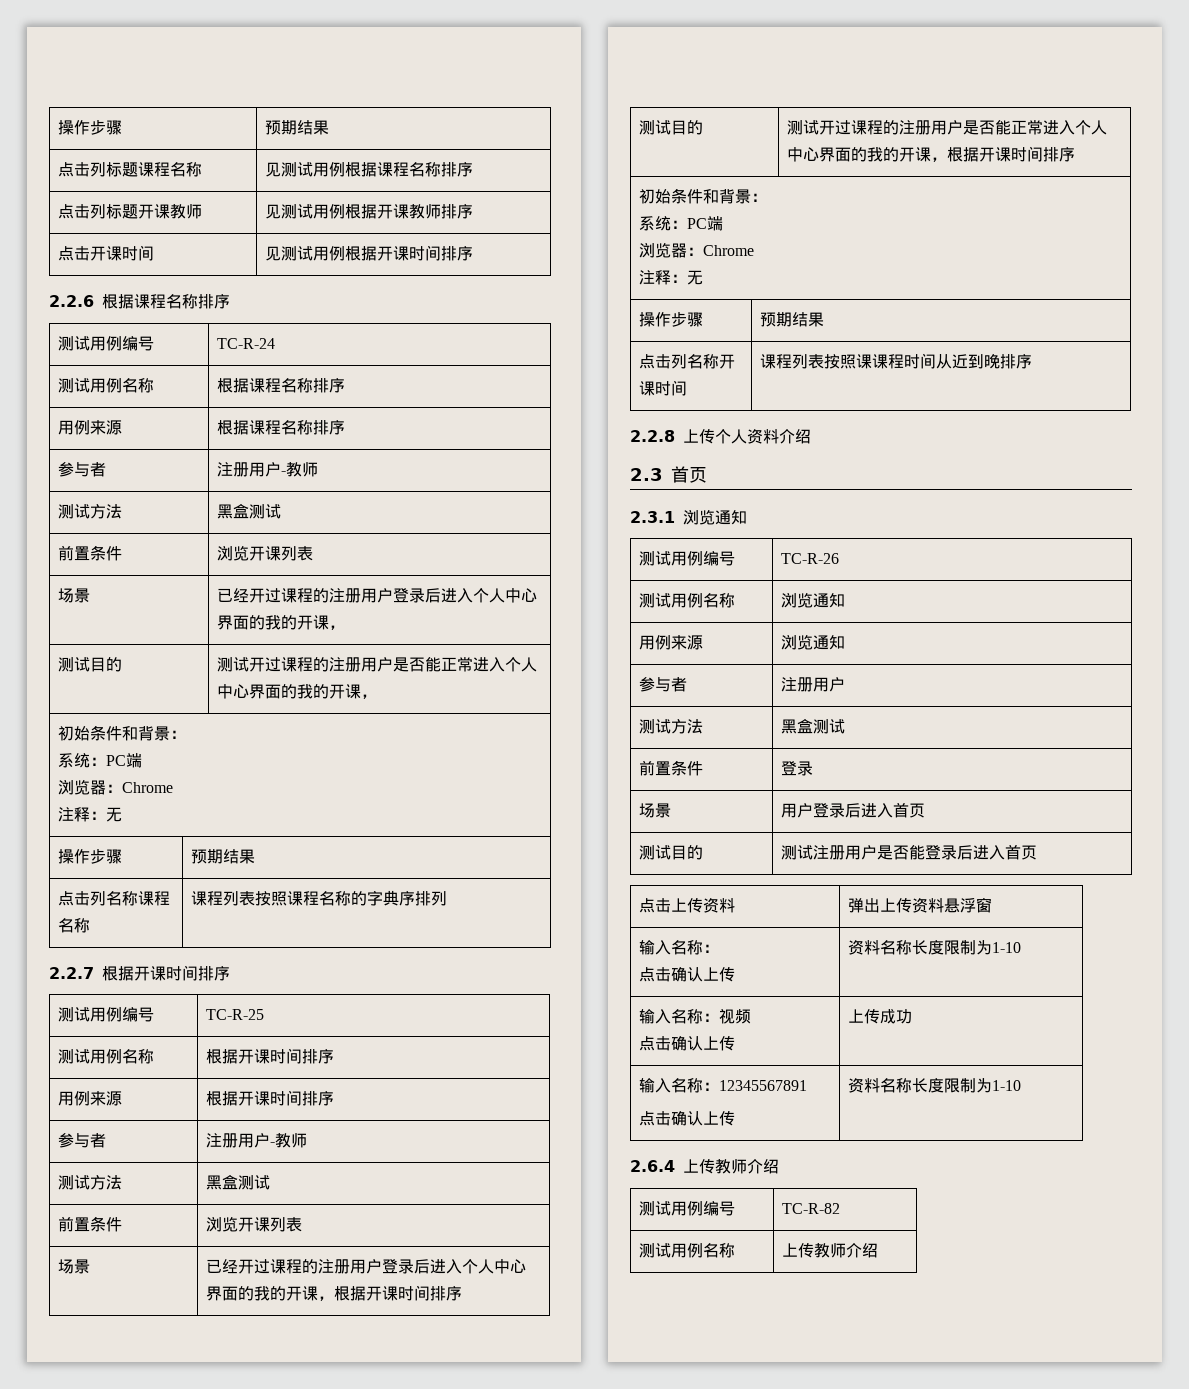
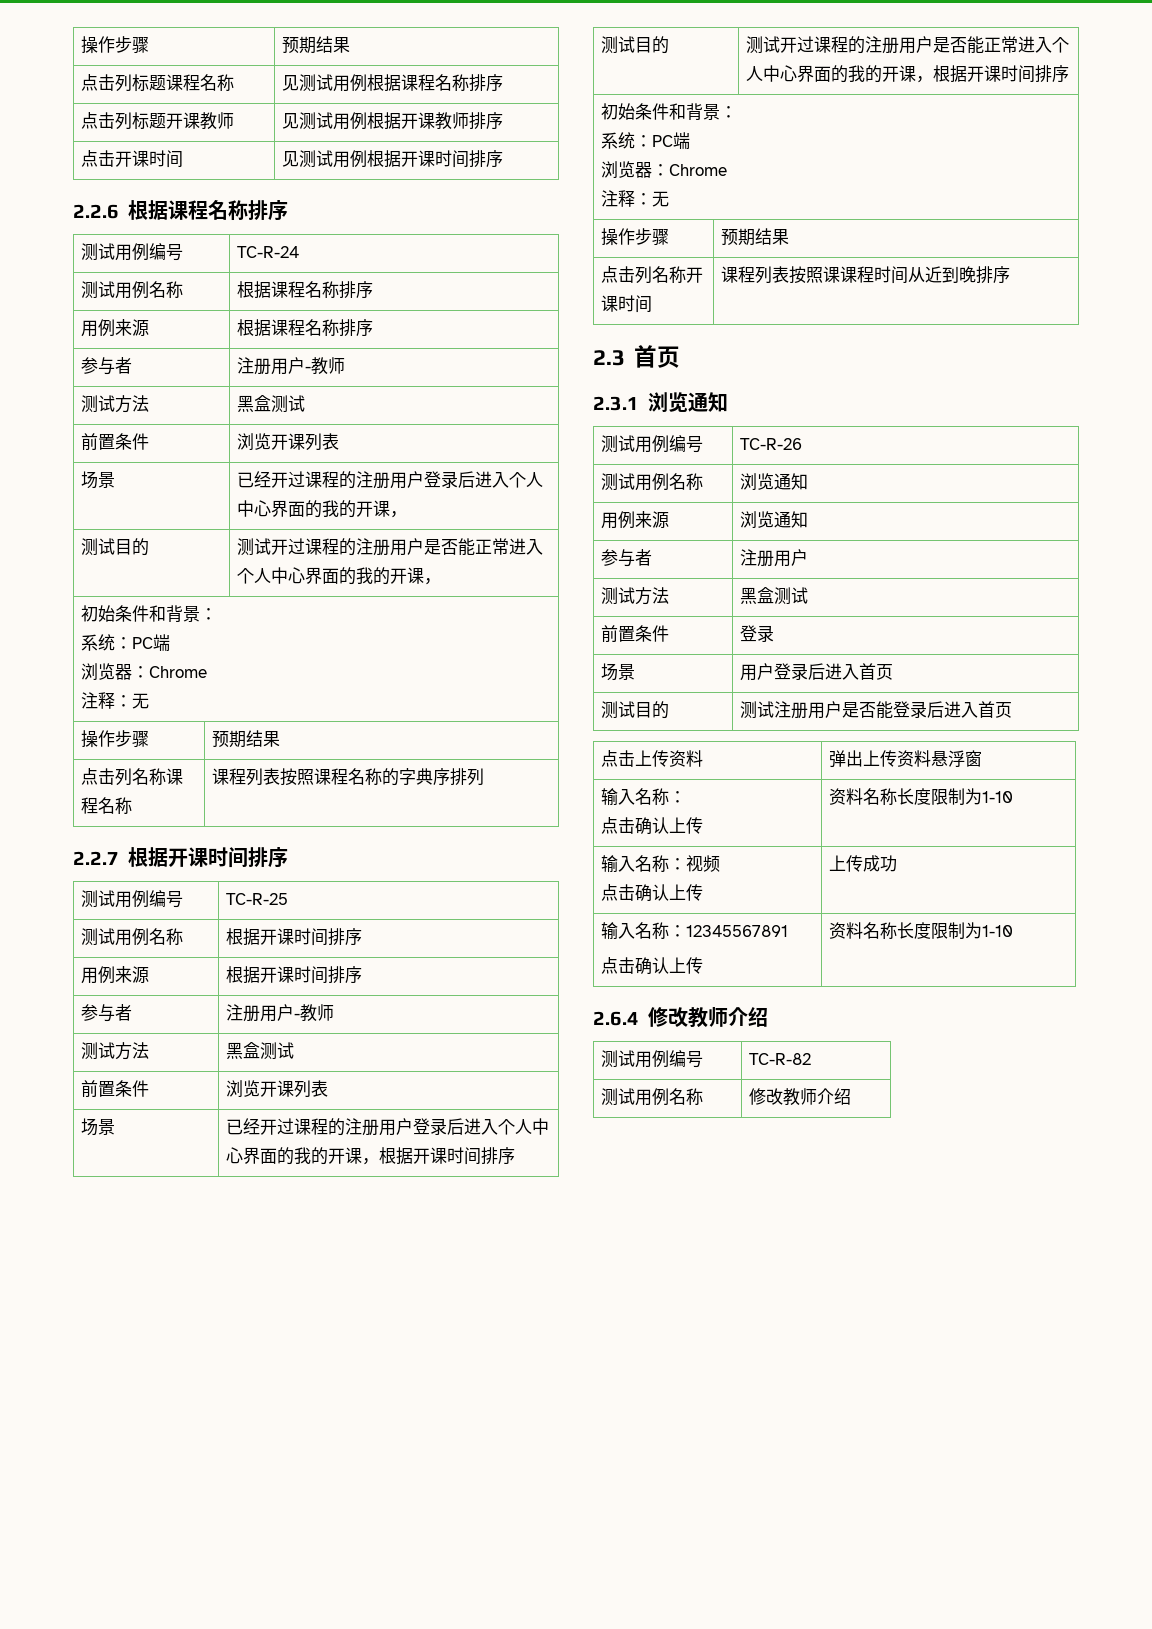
[630,429,811,444] // 2.2.8上传个人资料介绍 -> (1011, 275) none
[683,1159,715,1174] 上传 -> [647,1007,688,1027] 修改
[782,1243,815,1258] 上传 -> [749,1088,784,1105] 修改

